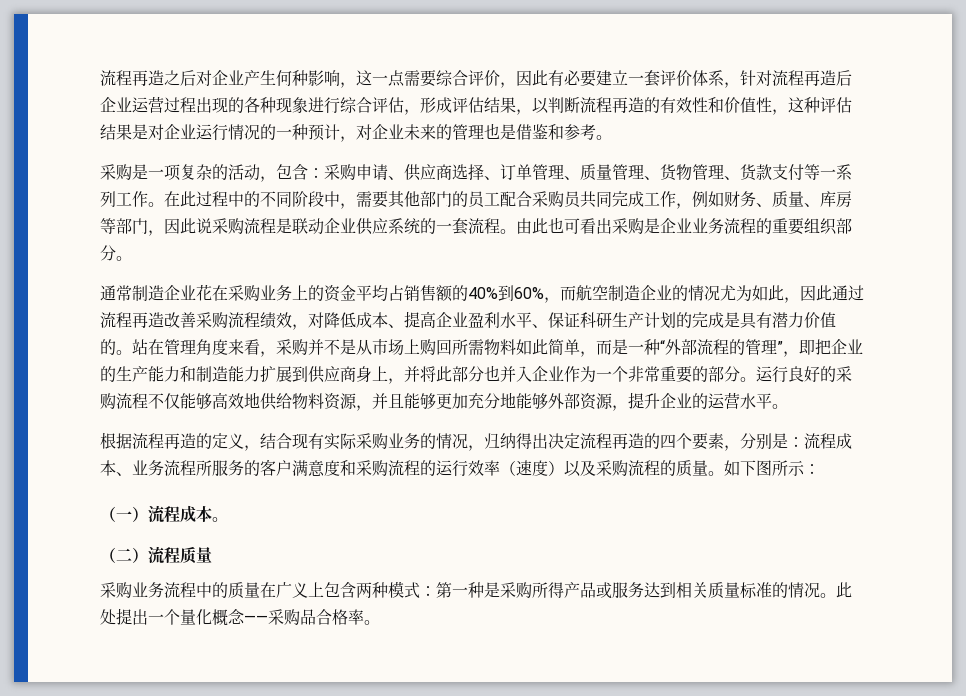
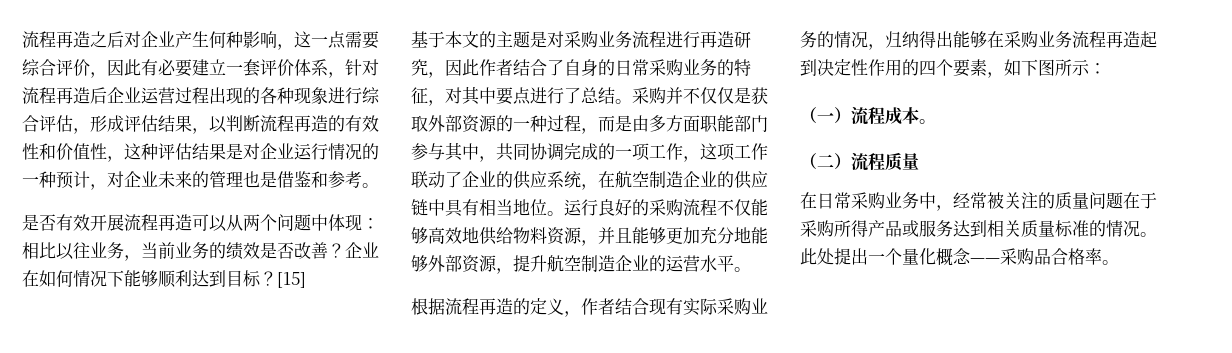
[100,164,852,182] [100,191,852,209] [100,217,852,236] [100,245,132,261] [100,284,864,303] [100,311,836,330] [100,339,863,357] [100,365,740,384] 采购是一项复杂的活动，包含：采购申请、供应商选择、订单管理、质量管理、货物管理、货款支付等一系列工作。在此过程中的不同阶段中，需要其他部门的员工配合采购员共同完成工作，例如财务、质量、库房等部门，因此说采购流程是联动企业供应系统的一套流程。由此也可看出采购是企业业务流程的重要组织部分。 // 通常制造企业花在采购业务上的资金平均占销售额的40%到60%，而航空制造企业的情况尤为如此，因此通过流程再造改善采购流程绩效，对降低成本、提高企业盈利水平、保证科研生产计划的完成是具有潜力价值的。站在管理角度来看，采购并不是从市场上购回所需物料如此简单，而是一种“外部流程的管理”，即把企业的生产能力和制造能力扩展到供应商身上，并将此部分也并入企业作为一个非常重要的部分 -> [22,214,379,232] [22,242,379,261] [22,270,306,288] [411,31,751,48] [411,59,751,78] [411,86,768,106] [411,115,768,134] [411,142,768,162] [411,171,768,190] [411,199,547,217] 是否有效开展流程再造可以从两个问题中体现：相比以往业务，当前业务的绩效是否改善？企业在如何情况下能够顺利达到目标？[15] // 基于本文的主题是对采购业务流程进行再造研究，因此作者结合了自身的日常采购业务的特征，对其中要点进行了总结。采购并不仅仅是获取外部资源的一种过程，而是由多方面职能部门参与其中，共同协调完成的一项工作，这项工作联动了企业的供应系统，在航空制造企业的供应链中具有相当地位
(660, 401) none -> [547,255,615,272] 航空制造
(260, 448) none -> [581,298,615,315] 作者
[548,433,852,451] [100,459,724,477] 决定流程再造的四个要素，分别是：流程成本、业务流程所服务的客户满意度和采购流程的运行效率（速度）以及采购流程的质量。 -> [953,31,1157,48] [800,59,1004,78] 能够在采购业务流程再造起到决定性作用的四个要素，
[100,581,500,599] 采购业务流程中的质量在广义上包含两种模式：第一种是 -> [800,192,1157,211] 在日常采购业务中，经常被关注的质量问题在于

